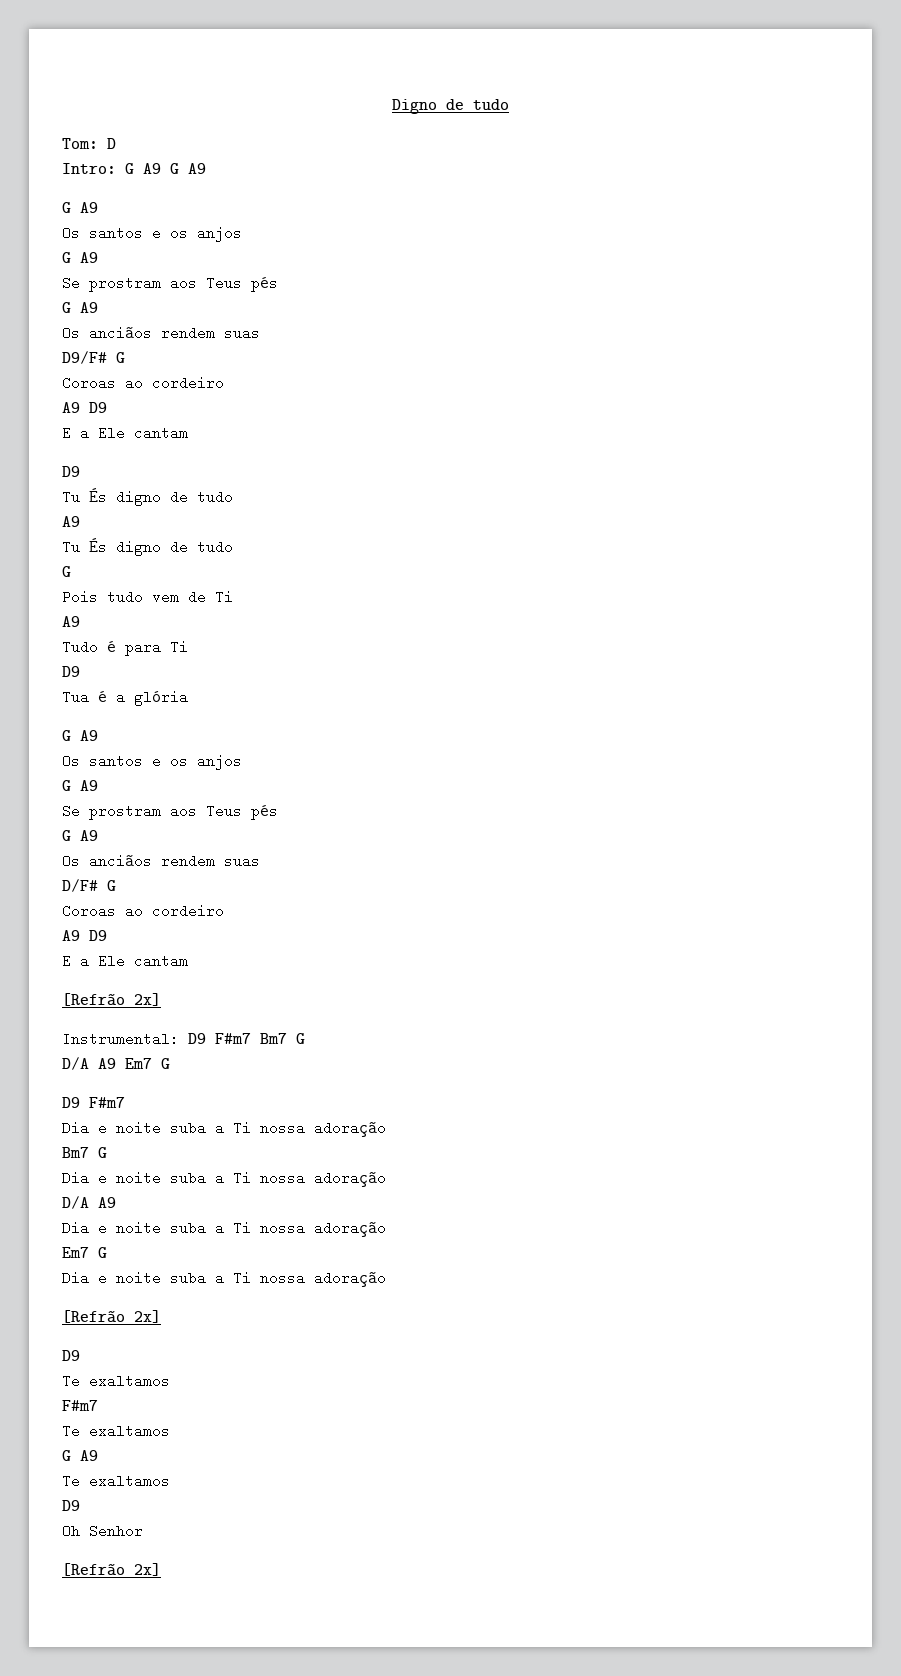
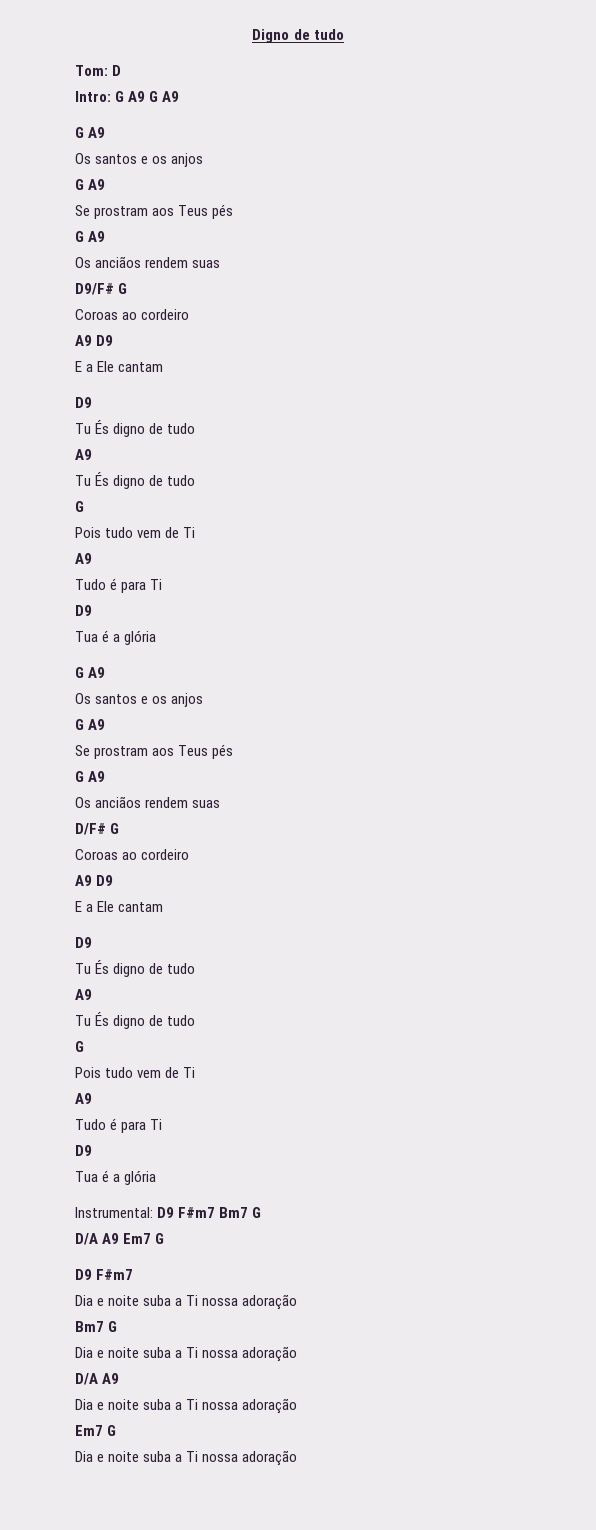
[62,993,161,1006] [Refrão 2x] -> [75,937,92,948] [75,960,196,977] [75,989,92,1000] [75,1012,196,1029] [75,1041,84,1052] [75,1067,196,1078] [75,1093,92,1104] [75,1118,163,1133] [75,1145,92,1156] [75,1170,157,1185] D9 // Tu És digno de tudo // A9 // Tu És digno de tudo // G // Pois tudo vem de Ti // A9 // Tudo é para Ti // D9 // Tua é a glória
[62,1310,161,1323] [62,1350,80,1361] [62,1374,170,1388] [62,1400,98,1411] [62,1424,170,1438] [62,1450,98,1461] [62,1474,170,1488] [62,1500,80,1511] [62,1524,143,1538] [62,1563,161,1576] // [Refrão 2x] // D9 // Te exaltamos // F#m7 // Te exaltamos // G A9 // Te exaltamos // D9 // Oh Senhor // [Refrão 2x] -> (298, 1458) none

